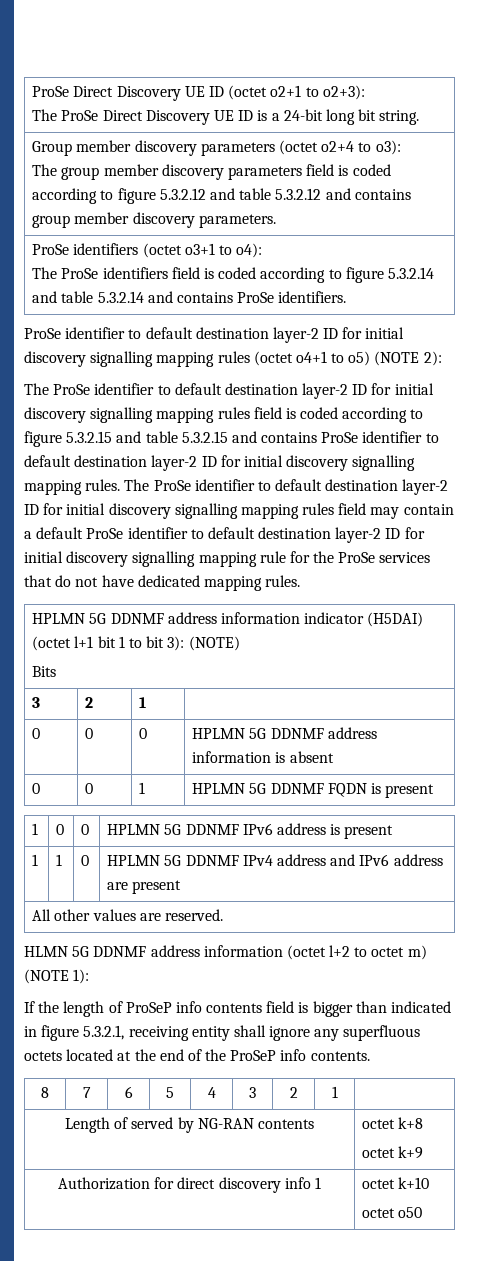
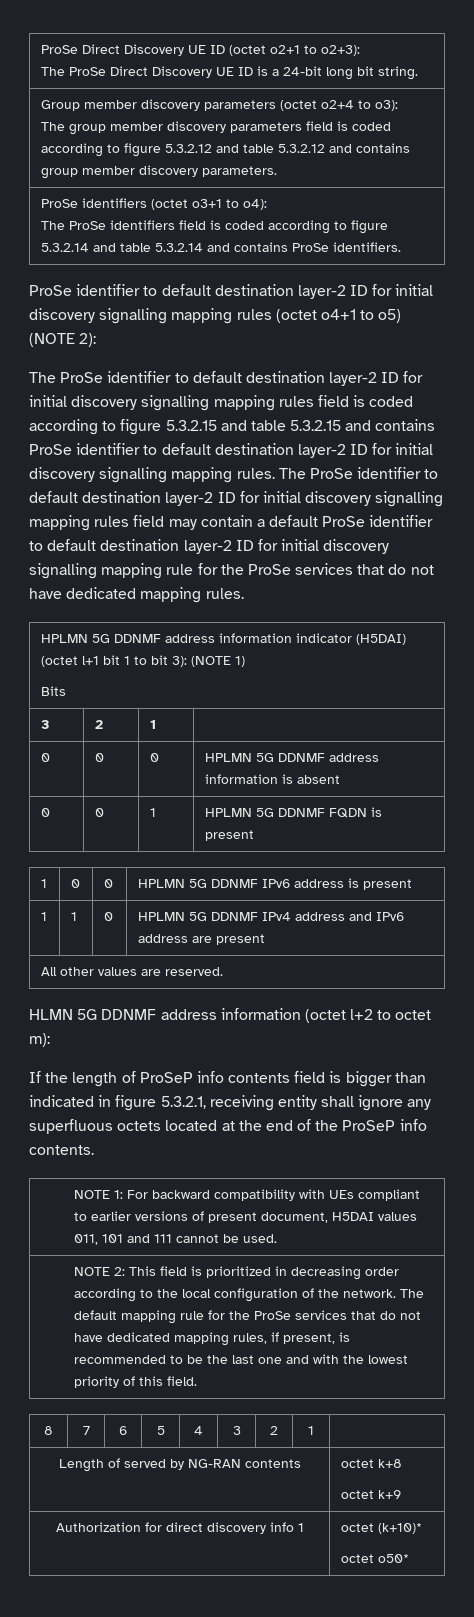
[188,636,240,651] (NOTE) -> [190,656,245,667] (NOTE 1)
[407,945,427,960] [24,969,90,984] m) (NOTE 1): -> [29,1033,50,1047] m):
(370, 1056) none -> [74,1189,421,1201] [74,1211,418,1223] [74,1234,278,1245] [74,1266,400,1280] [74,1288,425,1302] [74,1310,422,1324] [74,1332,351,1346] [74,1354,409,1364] [74,1376,198,1388] // NOTE 1: For backward compatibility with UEs compliant to earlier versions of present document, H5DAI values 011, 101 and 111 cannot be used. // NOTE 2: This field is prioritized in decreasing order according to the local configuration of the network. The default mapping rule for the ProSe services that do not have dedicated mapping rules, if present, is recommended to be the last one and with the lowest priority of this field.
[398,1177,430,1189] [362,1207,423,1218] k+10 // octet o50 -> [377,1523,422,1534] [340,1554,409,1563] (k+10)* // octet o50*

